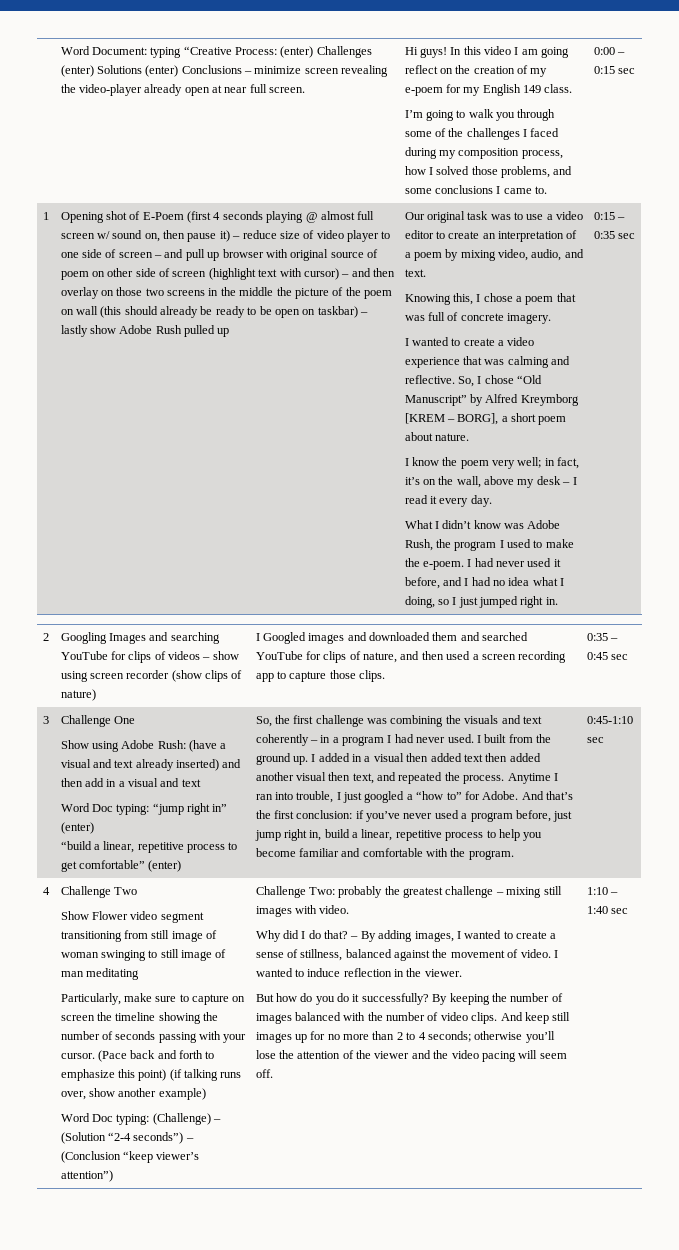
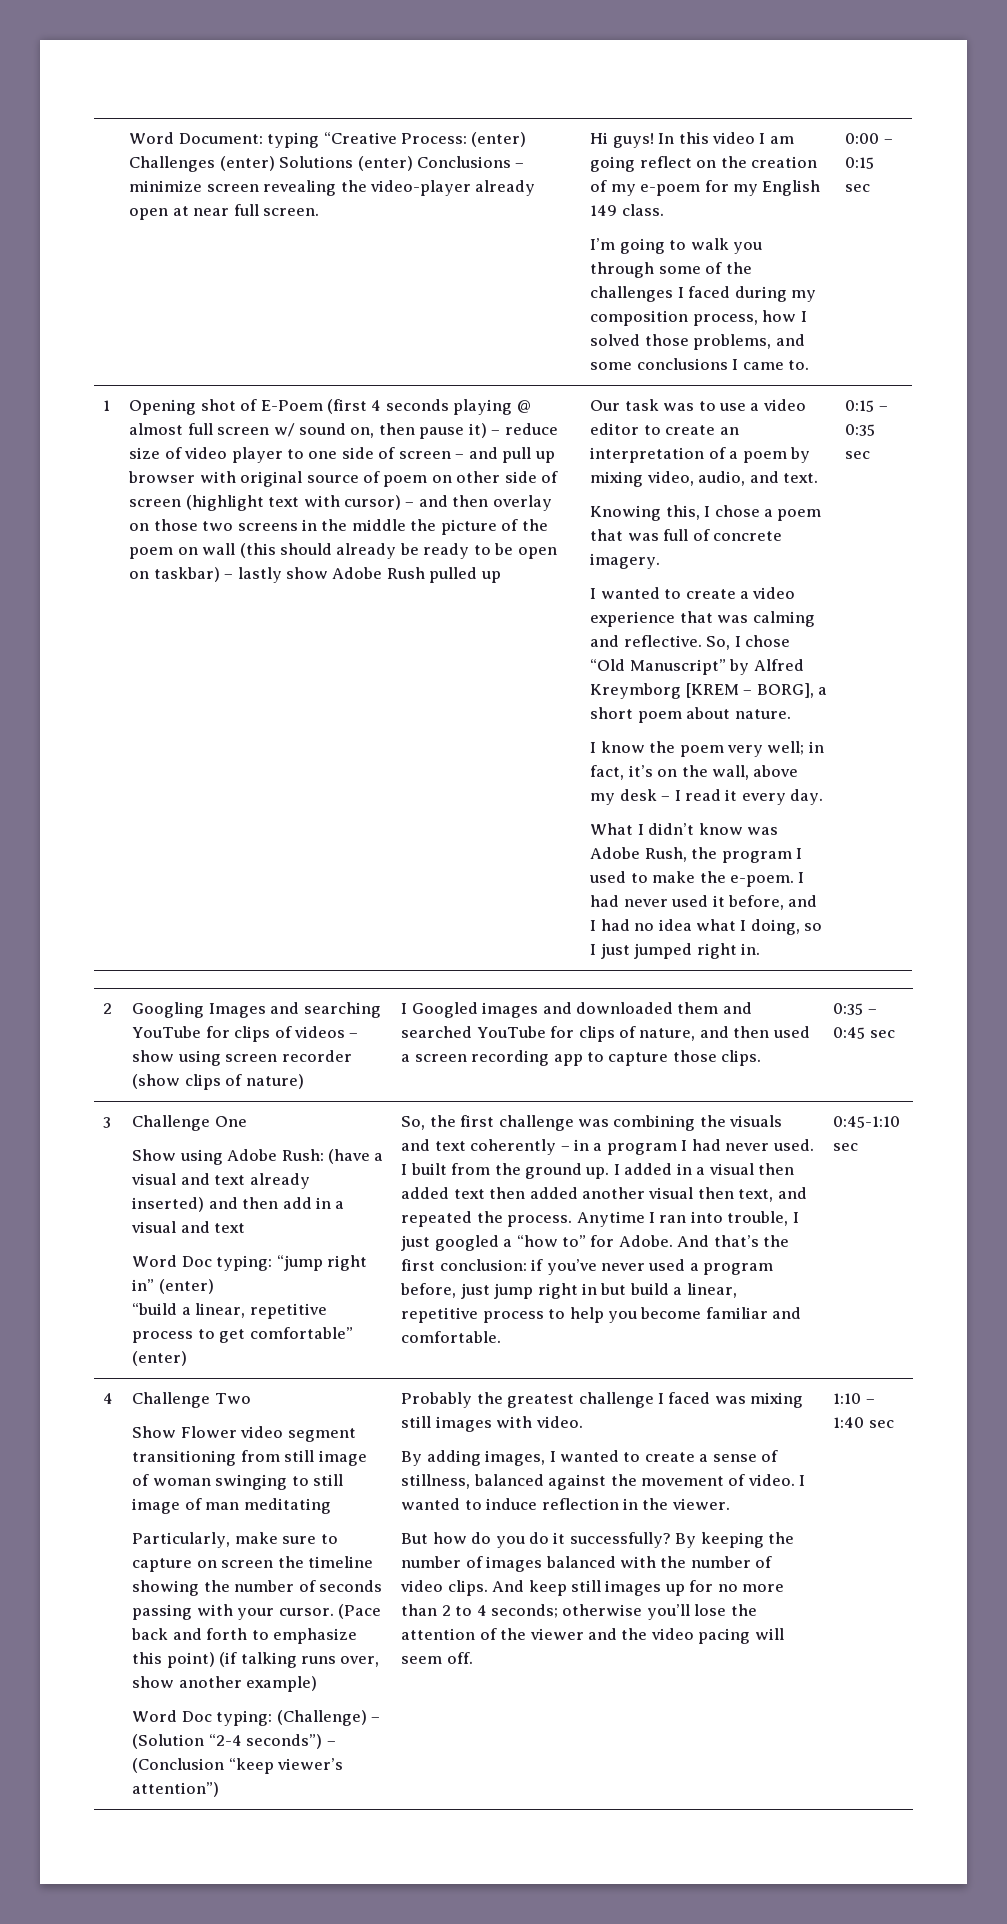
[426,211,465,223] original -> (621, 405) none
[309,830,322,841] in, -> [582,1283,627,1295] in but
[362,848,514,860] comfortable with the program. -> [401,1331,502,1343] comfortable.
[255,886,504,898] Challenge Two: probably the greatest challenge – -> [401,1392,746,1408] Probably the greatest challenge I faced was
[255,930,359,942] Why did I do that? – -> (583, 1422) none

